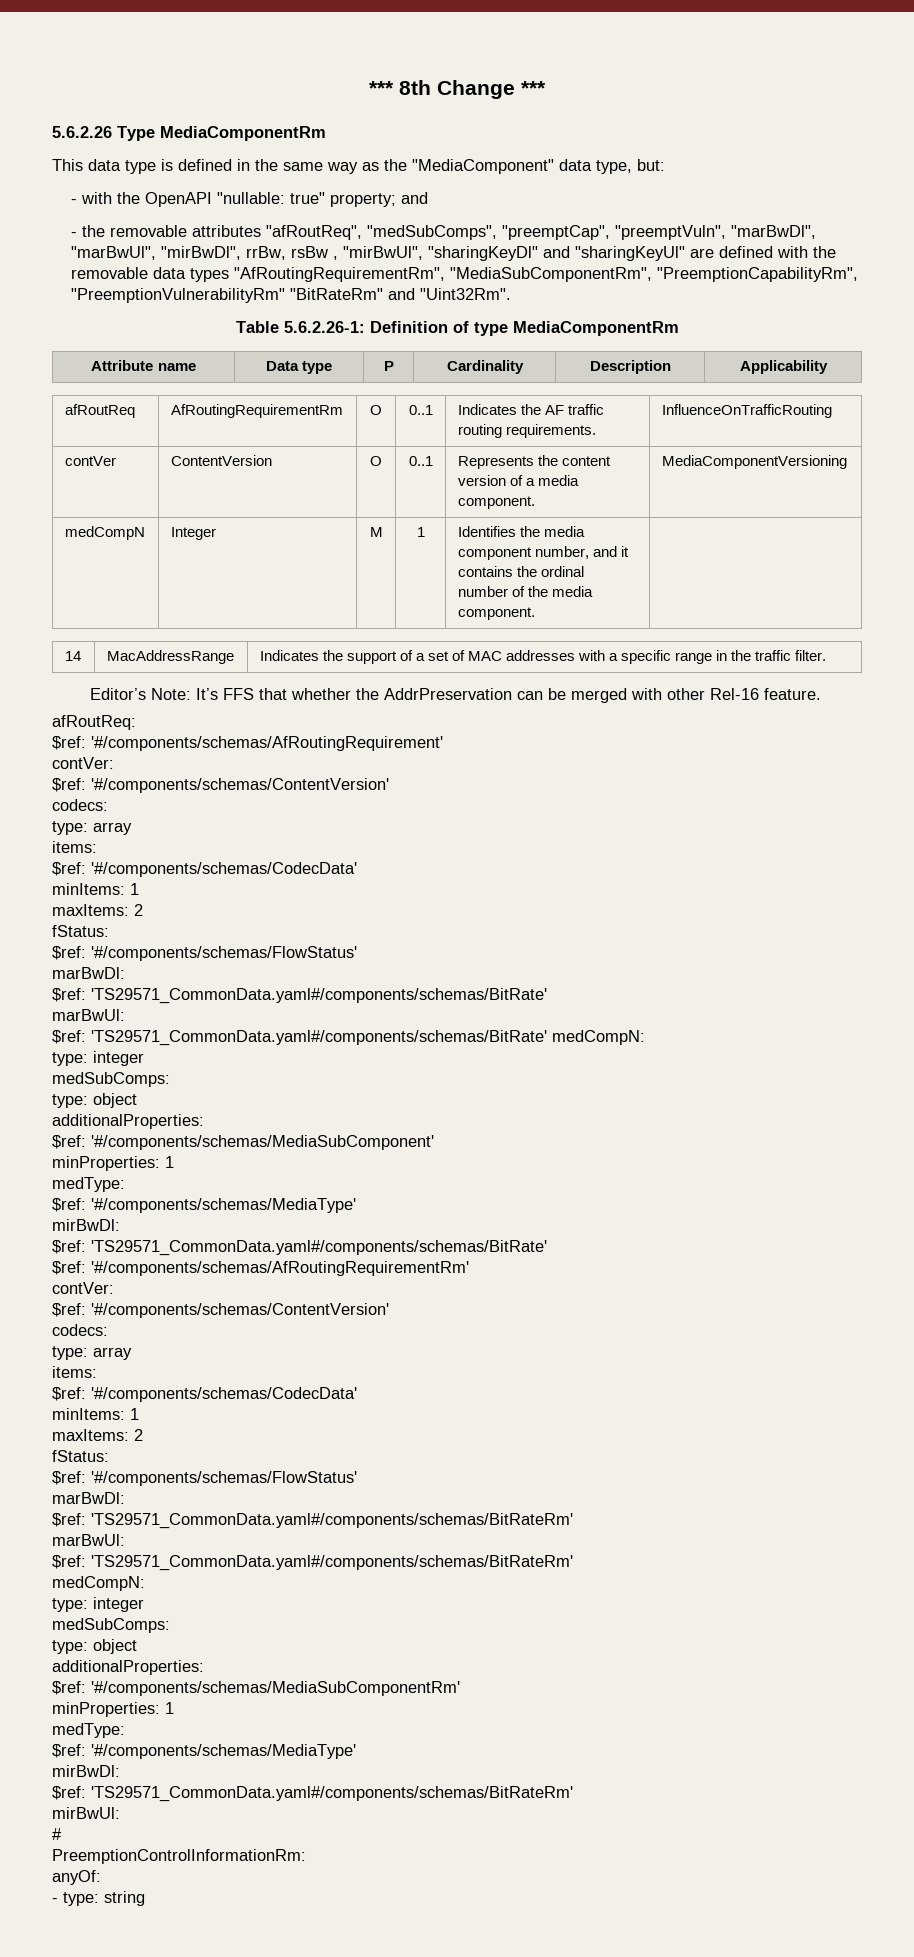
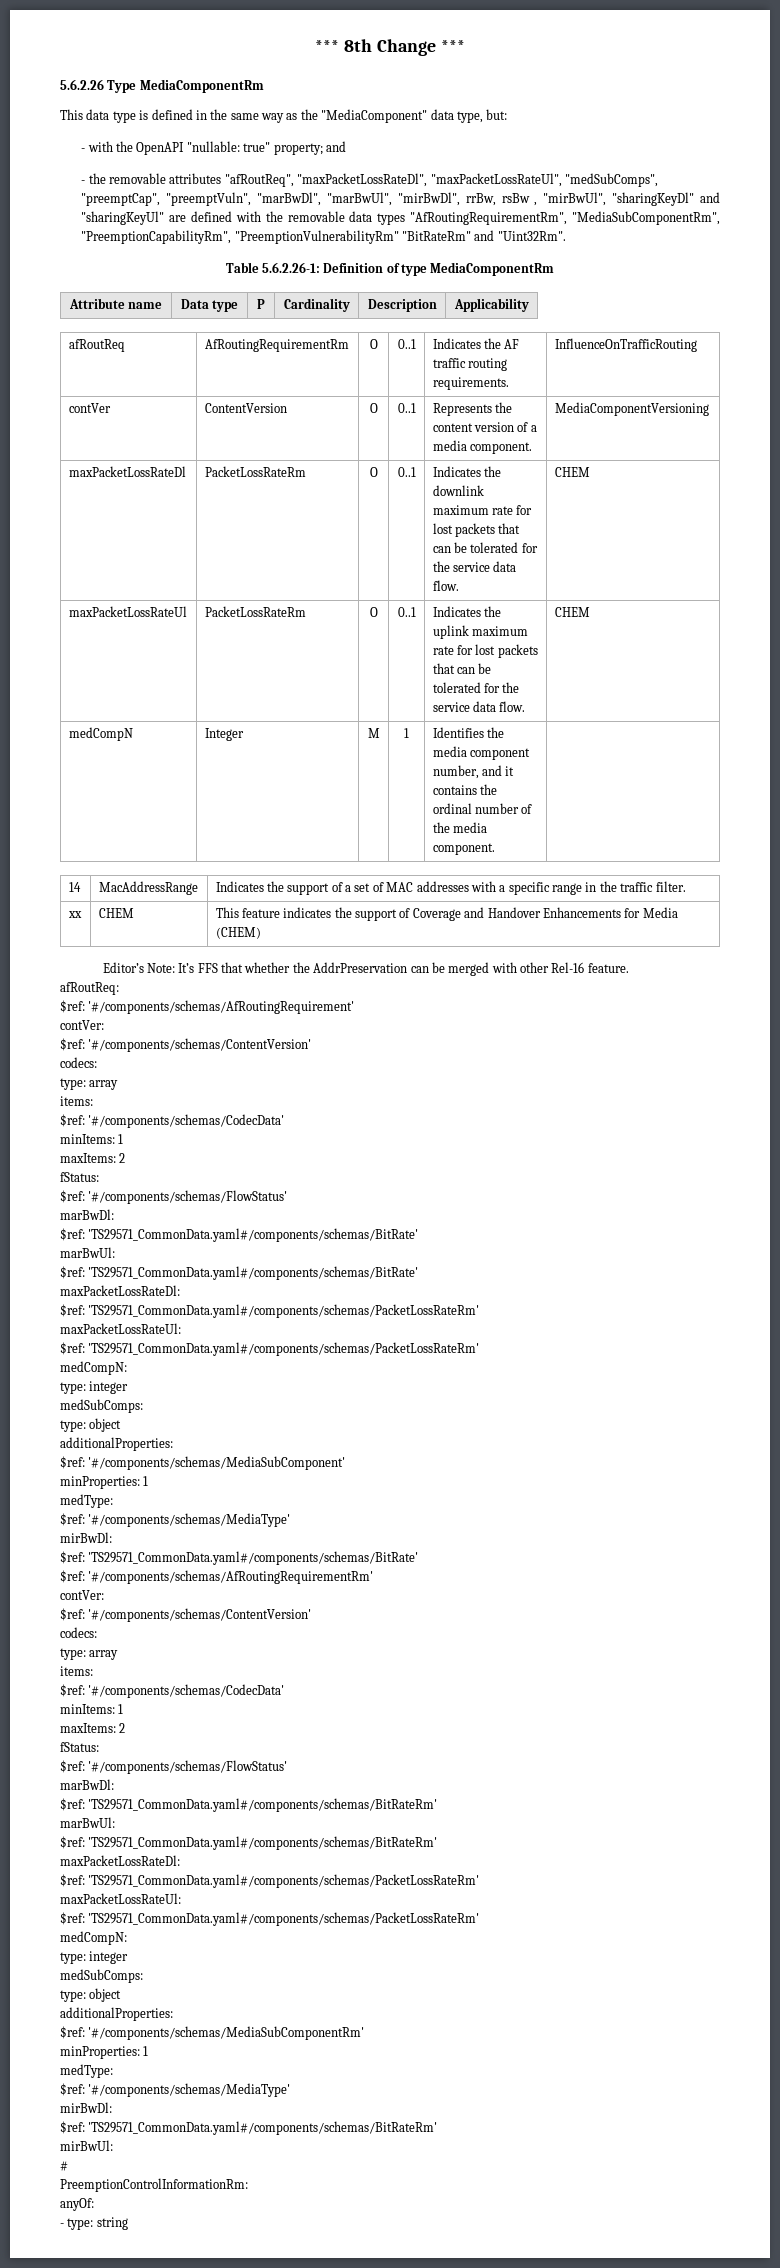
(363, 232) none -> [297,173,562,187] "maxPacketLossRateDl", "maxPacketLossRateUl",
(847, 462) none -> [68,466,186,477] [204,466,306,477] [369,467,378,477] [397,467,416,477] [432,466,501,477] [432,485,484,496] [432,505,533,515] [432,523,521,537] [432,542,538,553] [432,561,517,572] [432,580,459,591] [554,467,590,477] [68,606,187,617] [204,606,306,617] [369,607,378,617] [397,607,416,617] [432,606,501,617] [432,625,528,639] [432,644,538,658] [432,663,492,674] [432,682,520,693] [432,701,526,712] [554,607,590,617] // maxPacketLossRateDl | PacketLossRateRm | O | 0..1 | Indicates the downlink maximum rate for lost packets that can be tolerated for the service data flow. | CHEM // maxPacketLossRateUl | PacketLossRateRm | O | 0..1 | Indicates the uplink maximum rate for lost packets that can be tolerated for the service data flow. | CHEM
(827, 655) none -> [67,911,82,918] [98,908,134,918] [215,907,678,921] [215,927,261,939] // xx | CHEM | This feature indicates the support of Coverage and Handover Enhancements for Media (CHEM)
(547, 1038) none -> [60,1285,180,1296] [60,1304,480,1318] [60,1323,181,1334] [60,1342,480,1356] // maxPacketLossRateDl: // $ref: 'TS29571_CommonData.yaml#/components/schemas/PacketLossRateRm' // maxPacketLossRateUl: // $ref: 'TS29571_CommonData.yaml#/components/schemas/PacketLossRateRm' //
(573, 1563) none -> [60,1855,180,1866] [60,1874,480,1888] [60,1893,181,1904] [60,1912,480,1926] // maxPacketLossRateDl: // $ref: 'TS29571_CommonData.yaml#/components/schemas/PacketLossRateRm' // maxPacketLossRateUl: // $ref: 'TS29571_CommonData.yaml#/components/schemas/PacketLossRateRm'

